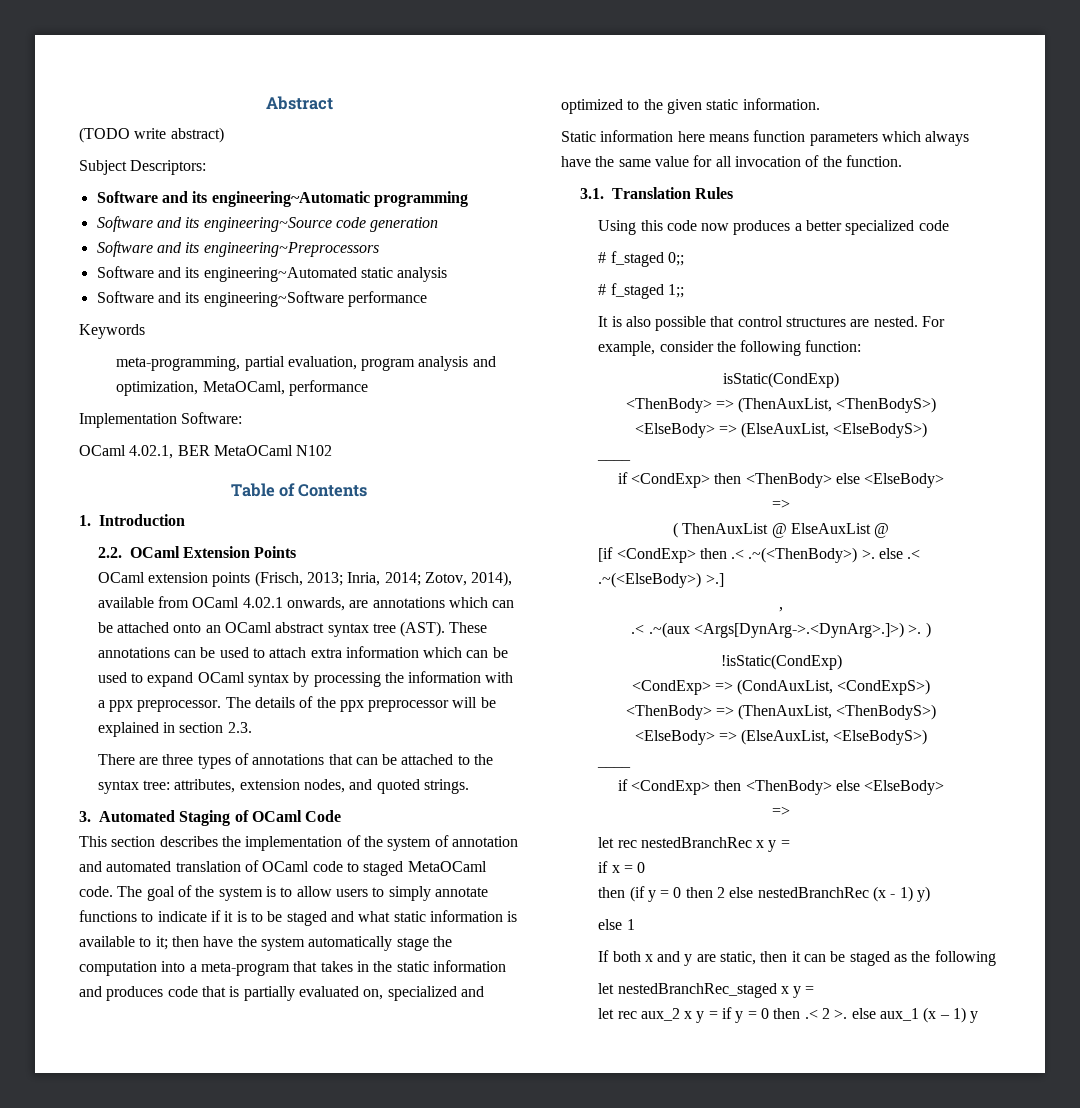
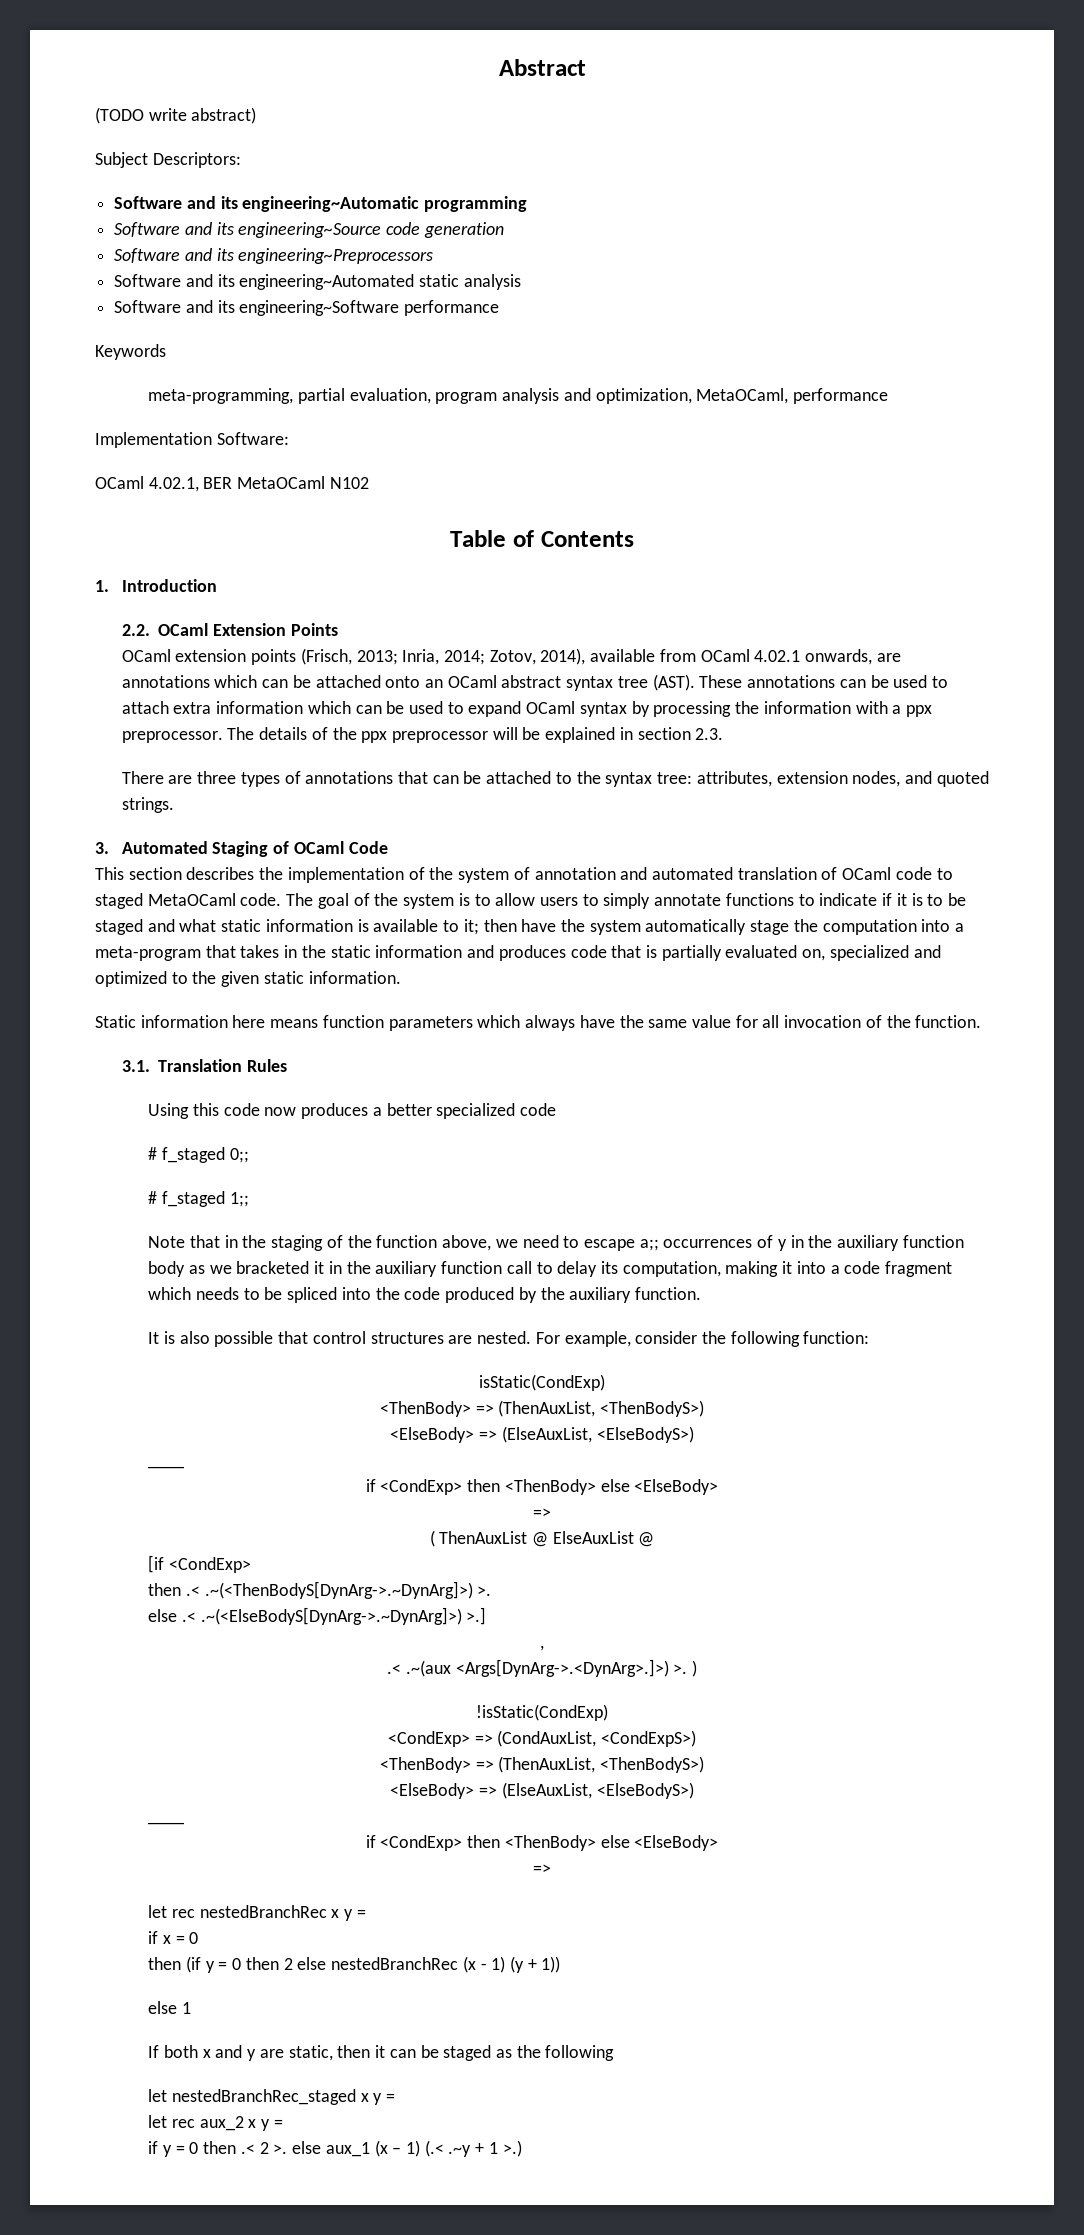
(684, 291) none -> [148,1235,964,1251] [148,1261,953,1277] [148,1287,701,1303] // Note that in the staging of the function above, we need to escape a;; occurrences of y in the auxiliary function body as we bracketed it in the auxiliary function call to delay its computation, making it into a code fragment which needs to be spliced into the code produced by the auxiliary function.
[699,547,875,563] then .< .~(<ThenBody>) >. -> [148,1581,492,1599] // then .< .~(<ThenBodyS[DynArg->.~DynArg]>) >. //
[598,572,702,588] .~(<ElseBody>) -> [200,1607,462,1625] .~(<ElseBodyS[DynArg->.~DynArg]>)
[917,886,931,902] y) -> [509,1956,561,1973] (y + 1))
(718, 1015) none -> (283, 2123) //
[970,1011,979,1023] y -> [424,2140,522,2157] (.< .~y + 1 >.)

